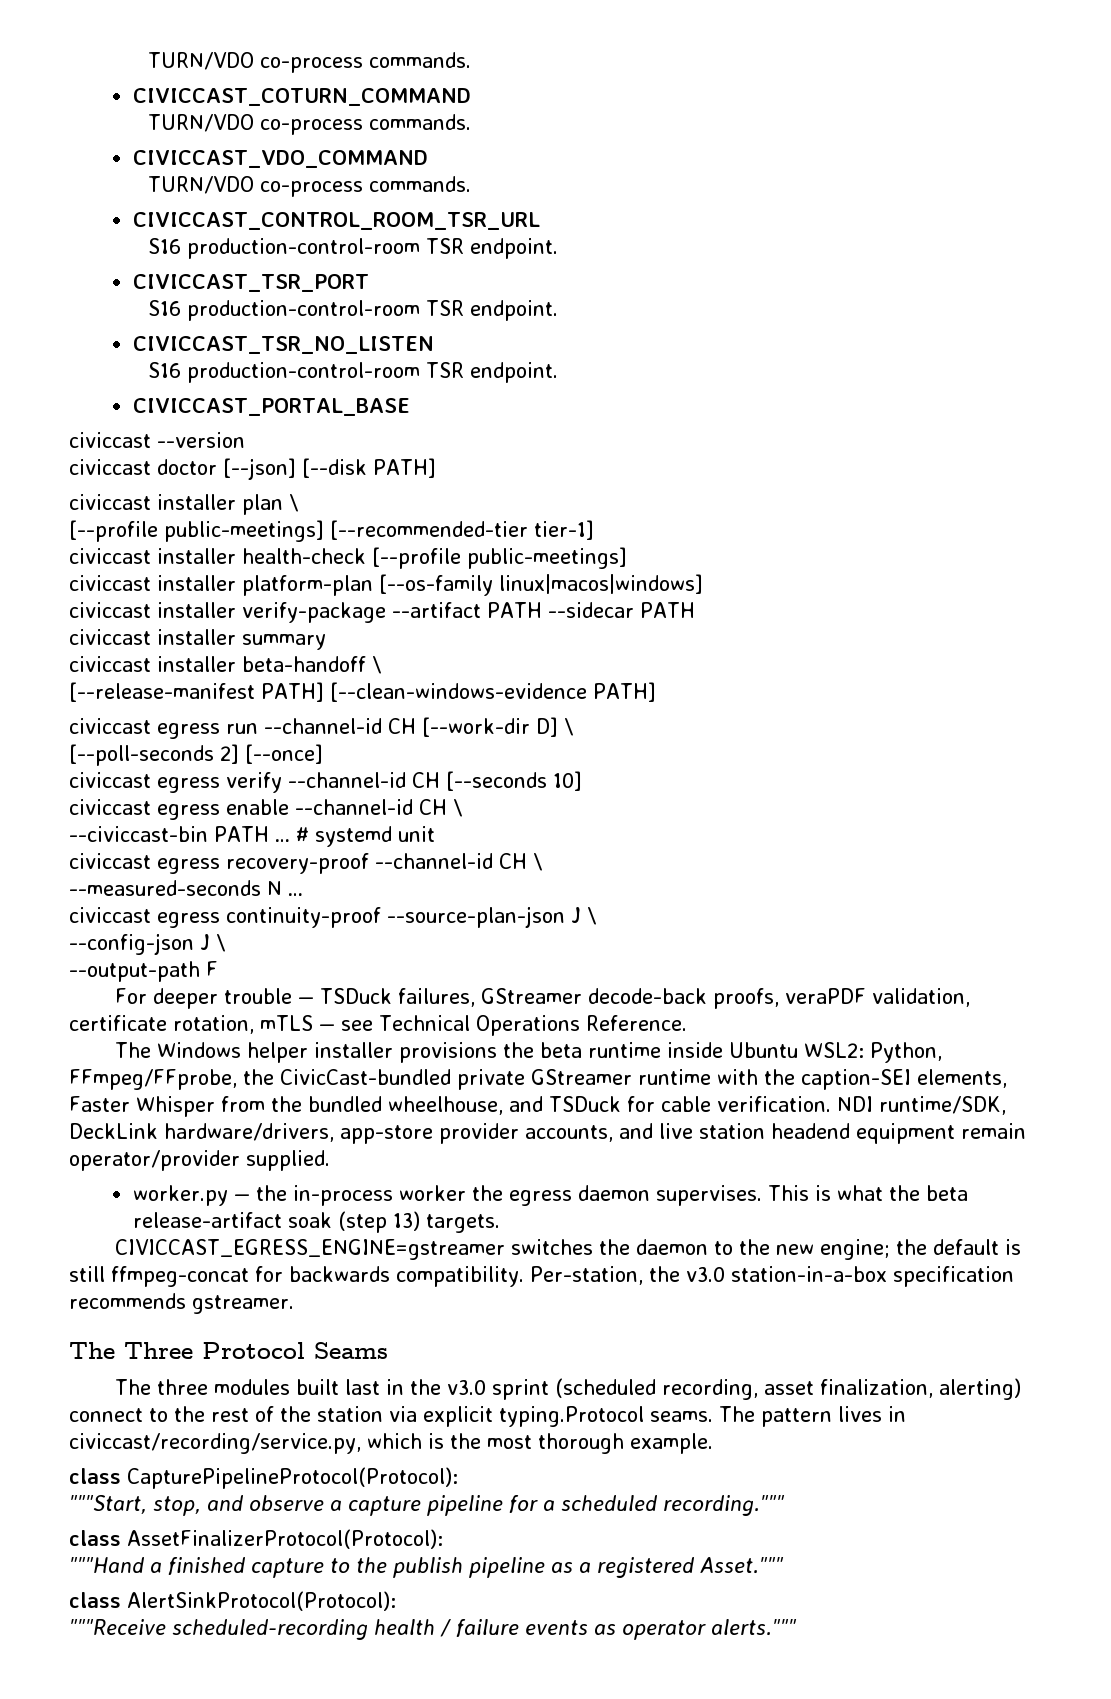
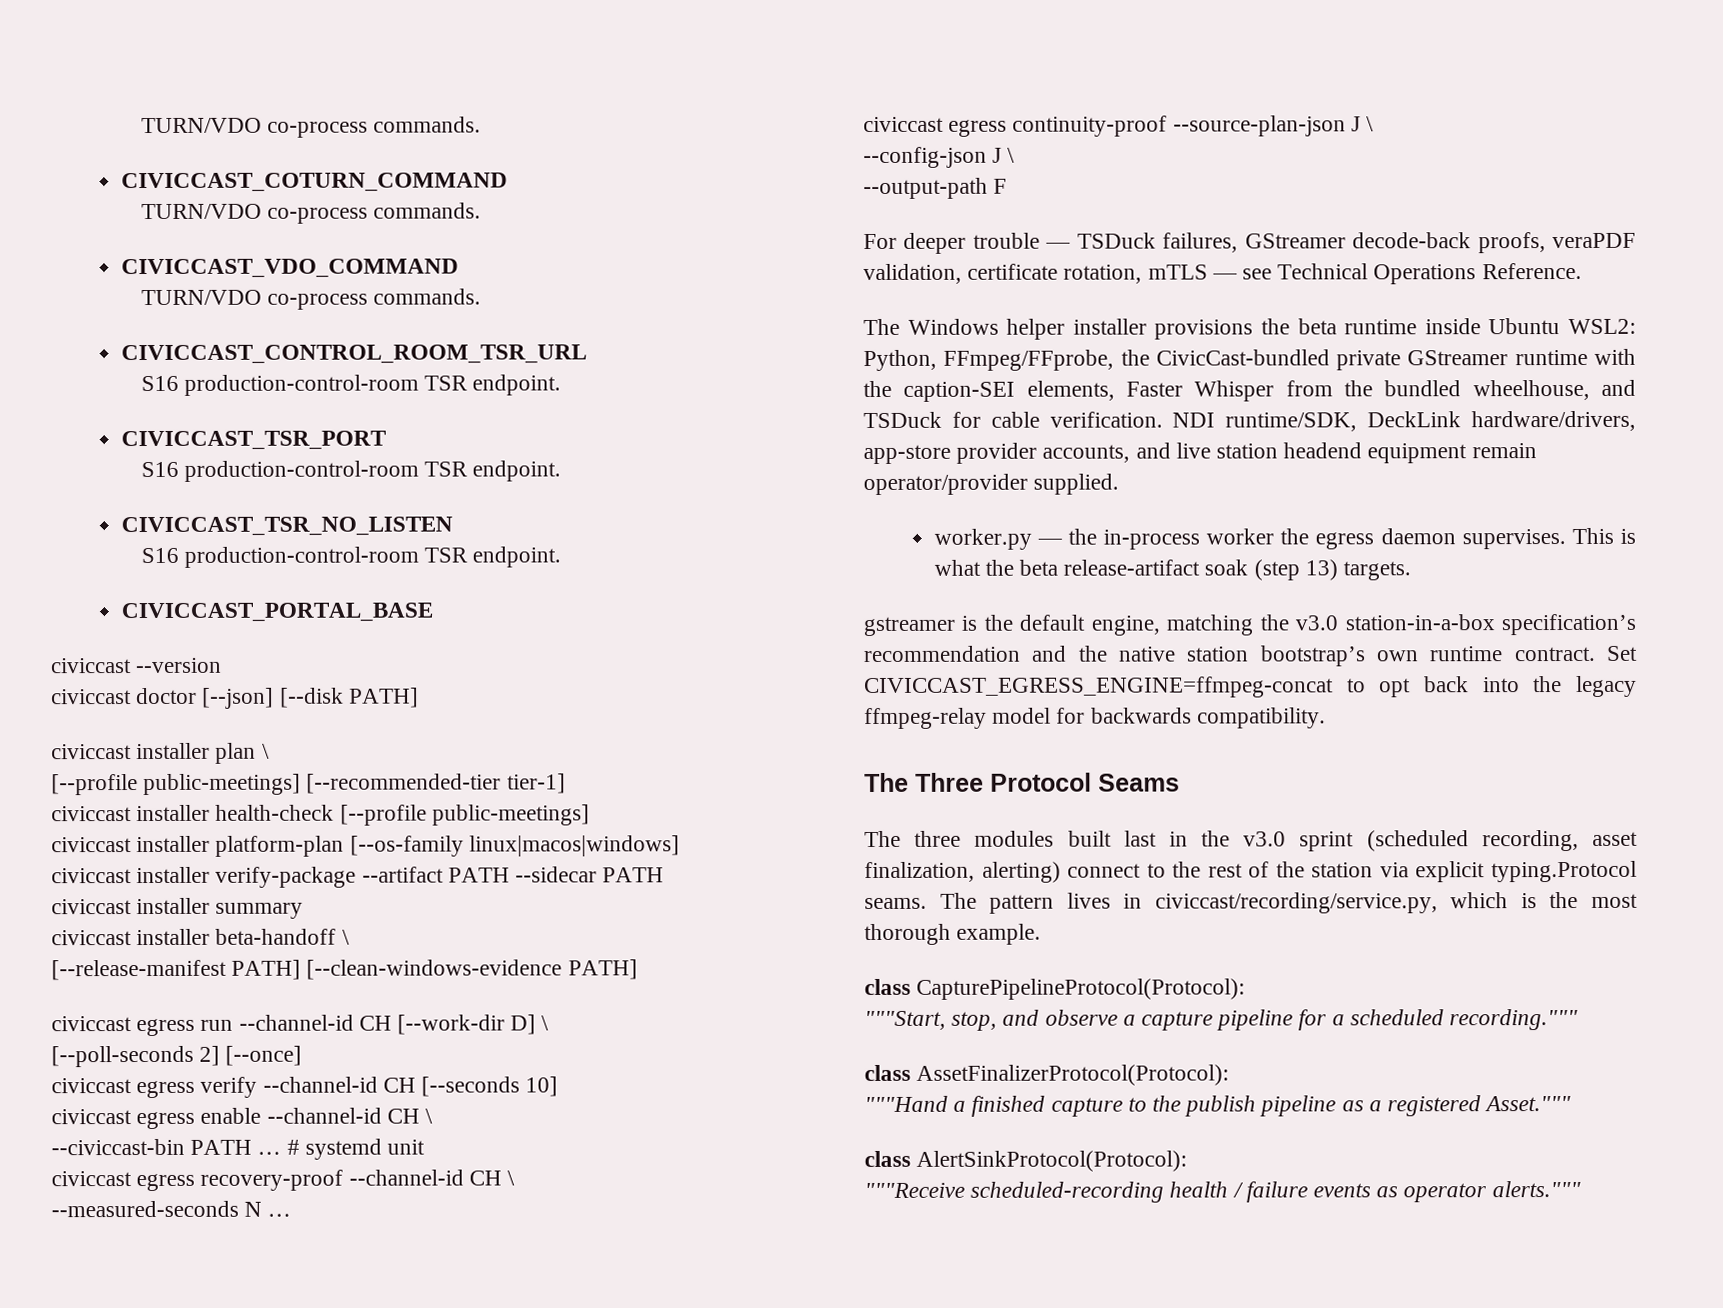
[115,1239,1022,1260] [69,1266,1014,1287] [69,1293,294,1314] CIVICCAST_EGRESS_ENGINE=gstreamer switches the daemon to the new engine; the default is still ffmpeg-concat for backwards compatibility. Per-station, the v3.0 station-in-a-box specification recommends gstreamer. -> [863,613,1636,636] [863,645,1638,667] [864,675,1637,698] [864,707,1326,729] gstreamer is the default engine, matching the v3.0 station-in-a-box specification’s recommendation and the native station bootstrap’s own runtime contract. Set CIVICCAST_EGRESS_ENGINE=ffmpeg-concat to opt back into the legacy ffmpeg-relay model for backwards compatibility.

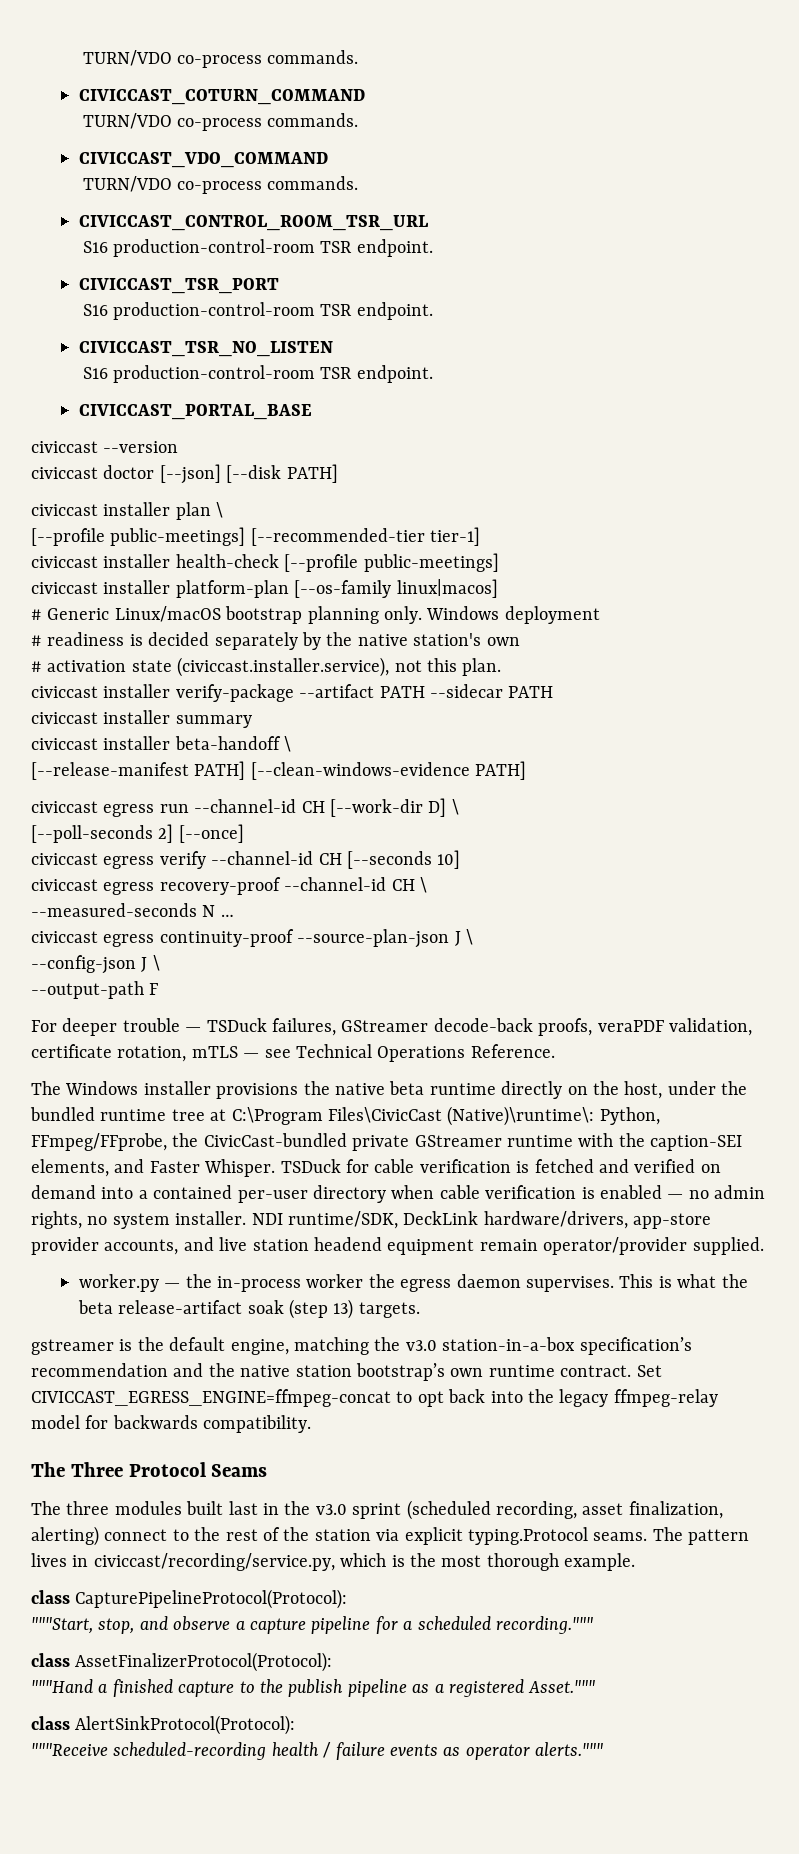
[468,835,680,857] linux|macos|windows] -> [396,579,498,598] [31,606,600,624] [31,632,520,650] [31,657,502,677] linux|macos] // # Generic Linux/macOS bootstrap planning only. Windows deployment // # readiness is decided separately by the native station's own // # activation state (civiccast.installer.service), not this plan.
[51,1107,434,1130] [51,1138,426,1160] // civiccast egress enable --channel-id CH \ // --civiccast-bin PATH … # systemd unit -> (461, 859) none
[1006,318,1066,340] helper -> (139, 1088) none
(1290, 326) none -> [335,1083,385,1095] native
[1424,318,1636,335] inside Ubuntu WSL2: -> [501,1081,748,1099] [30,1106,595,1126] directly on the host, under the bundled runtime tree at C:\Program Files\CivicCast (Native)\runtime\:
[1126,379,1636,402] [863,411,1163,428] Faster Whisper from the bundled wheelhouse, and TSDuck for cable verification. -> [114,1159,721,1177] [31,1185,766,1203] [31,1211,247,1229] and Faster Whisper. TSDuck for cable verification is fetched and verified on demand into a contained per-user directory when cable verification is enabled — no admin rights, no system installer.

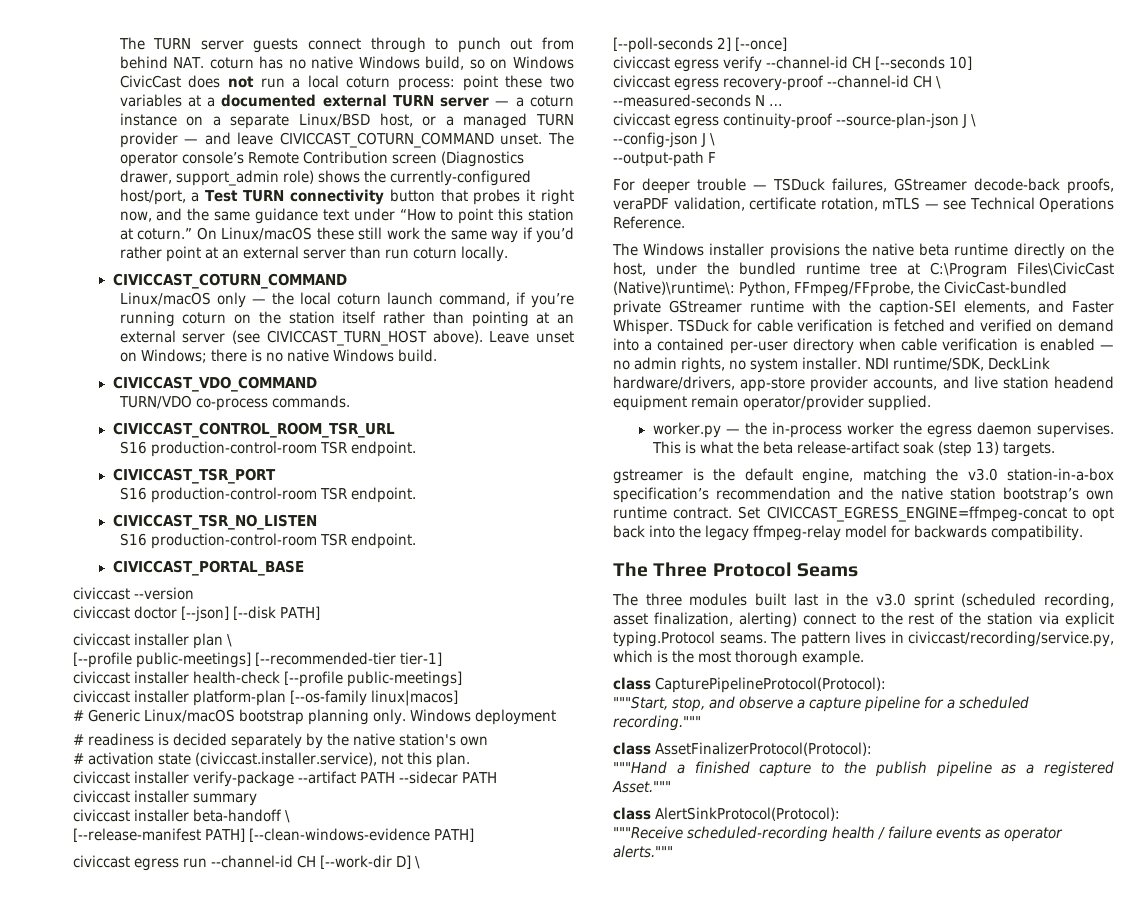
[82,50,359,68] [78,89,365,105] [82,113,359,131] TURN/VDO co-process commands. // CIVICCAST_COTURN_COMMAND // TURN/VDO co-process commands. -> [118,37,574,53] [119,56,574,70] [119,75,574,91] [119,94,574,107] [119,113,574,129] [119,132,574,148] [119,151,524,167] [119,170,531,186] [119,189,574,205] [119,208,574,224] [119,227,574,243] [119,246,509,262] [112,273,347,289] [119,292,574,308] [119,311,575,327] [119,330,574,346] [119,349,437,363] The TURN server guests connect through to punch out from behind NAT. coturn has no native Windows build, so on Windows CivicCast does not run a local coturn process: point these two variables at a documented external TURN server — a coturn instance on a separate Linux/BSD host, or a managed TURN provider — and leave CIVICCAST_COTURN_COMMAND unset. The operator console’s Remote Contribution screen (Diagnostics drawer, support_admin role) shows the currently-configured host/port, a Test TURN connectivity button that probes it right now, and the same guidance text under “How to point this station at coturn.” On Linux/macOS these still work the same way if you’d rather point at an external server than run coturn locally. // CIVICCAST_COTURN_COMMAND // Linux/macOS only — the local coturn launch command, if you’re running coturn on the station itself rather than pointing at an external server (see CIVICCAST_TURN_HOST above). Leave unset on Windows; there is no native Windows build.

